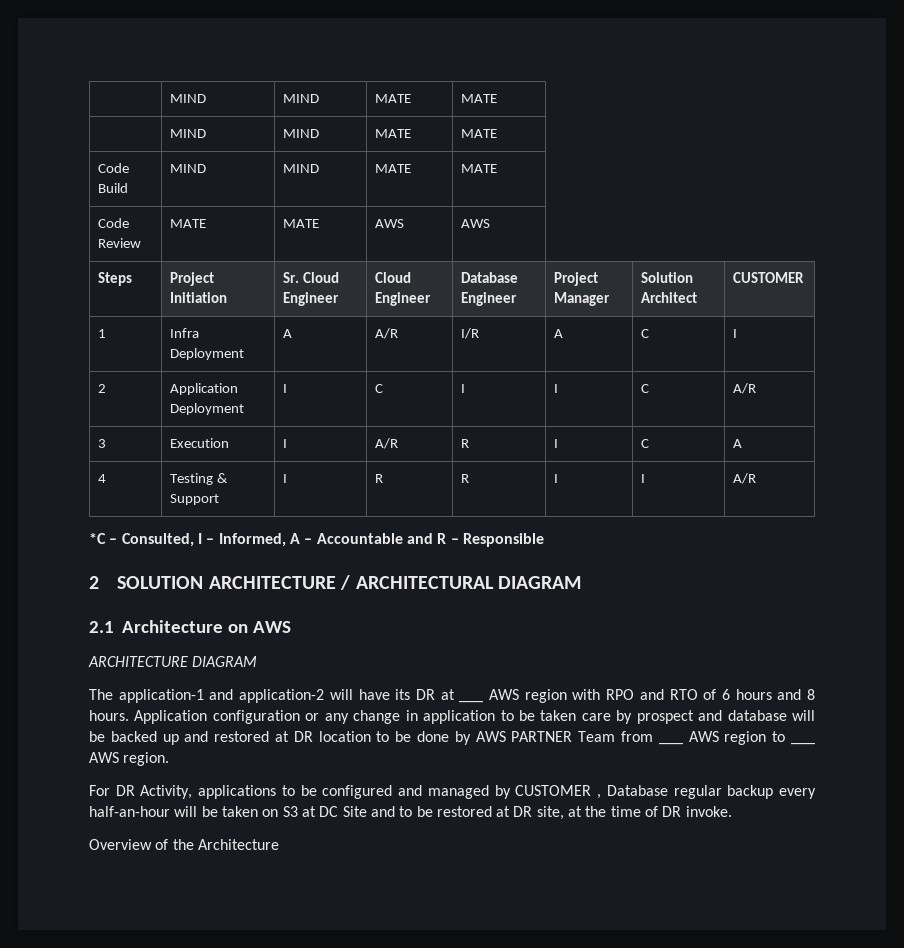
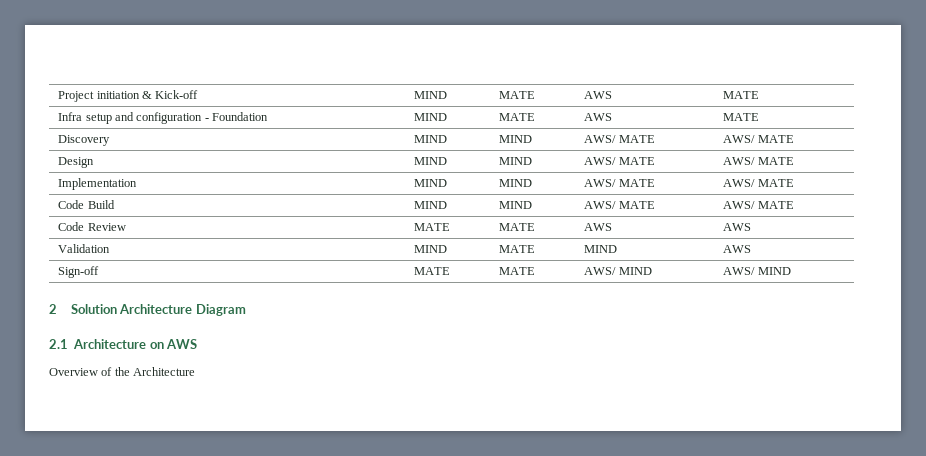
[170,94,207,103] [283,94,320,103] [375,94,412,103] [461,94,498,103] [170,129,207,138] [283,129,320,138] [375,129,412,138] | MIND | MIND | MATE | MATE // | MIND | MIND | MATE | -> [58,90,199,102] [414,91,448,99] [499,91,536,99] [584,91,613,99] [723,91,760,99] [58,112,269,124] [414,113,448,121] [499,113,536,121] [584,113,613,121] [723,113,760,121] [58,135,111,146] [414,135,448,143] [499,135,533,143] [584,135,655,143] [723,135,794,143] [58,157,95,168] [414,157,448,165] [499,157,533,165] [584,157,655,165] [723,157,794,165] [58,178,138,190] [414,179,448,187] [499,179,533,187] [584,179,655,187] [723,179,756,187] Project initiation & Kick-off | MIND | MATE | AWS | MATE // Infra setup and configuration - Foundation | MIND | MATE | AWS | MATE // Discovery | MIND | MIND | AWS/ MATE | AWS/ MATE // Design | MIND | MIND | AWS/ MATE | AWS/ MATE // Implementation | MIND | MIND | AWS/ MATE | AWS/
[375,164,412,173] MATE | -> [584,201,655,209] [723,201,756,209] AWS/ MATE | AWS/
[98,272,133,286] [170,272,215,286] [170,292,228,303] [283,272,340,283] [283,292,340,306] [375,272,412,283] [375,292,432,306] [461,272,519,283] [461,292,518,306] [554,272,599,286] [554,292,611,306] [641,272,694,283] [641,292,698,303] [733,272,805,283] [98,329,107,338] [170,328,200,338] [170,348,245,360] [283,329,293,338] [375,328,399,339] [461,328,480,339] [554,329,564,338] [641,329,650,338] [733,329,738,338] [98,384,107,393] [170,383,239,395] [170,403,245,415] [283,384,288,393] [375,384,384,393] [461,384,466,393] [554,384,559,393] [641,384,650,393] [733,383,757,394] [98,439,107,448] [170,438,230,448] [283,439,288,448] [375,438,399,449] [461,439,470,448] [554,439,559,448] [641,439,650,448] [733,439,743,448] [98,474,107,483] [170,473,229,485] [170,494,220,505] [283,474,288,483] [375,474,384,483] [461,474,470,483] [554,474,559,483] [641,474,646,483] [733,473,757,484] [89,533,544,547] [89,575,582,590] [89,620,291,633] [88,656,258,667] [89,689,455,703] [459,700,484,703] [488,689,816,703] [89,710,815,724] [89,731,653,745] [658,742,683,745] [688,731,786,745] [790,742,815,745] [89,752,170,766] [89,785,817,799] [89,806,732,820] Steps | Project Initiation | Sr. Cloud Engineer | Cloud Engineer | Database Engineer | Project Manager | Solution Architect | CUSTOMER // 1 | Infra Deployment | A | A/R | I/R | A | C | I // 2 | Application Deployment | I | C | I | I | C | A/R // 3 | Execution | I | A/R | R | I | C | A // 4 | Testing & Support | I | R | R | I | I | A/R // *C – Consulted, I – Informed, A – Accountable and R – Responsible // 2 SOLUTION ARCHITECTURE / ARCHITECTURAL DIAGRAM // 2.1 Architecture on AWS // ARCHITECTURE DIAGRAM // The application-1 and application-2 will have its DR at ___ AWS region with RPO and RTO of 6 hours and 8 hours. Application configuration or any change in application to be taken care by prospect and database will be backed up and restored at DR location to be done by AWS PARTNER Team from ___ AWS region to ___ AWS region. // For DR Activity, applications to be configured and managed by CUSTOMER , Database regular backup every half-an-hour will be taken on S3 at DC Site and to be restored at DR site, at the time of DR invoke. -> [58,244,111,253] [414,245,448,253] [499,245,536,253] [584,245,618,253] [723,245,752,253] [58,266,100,278] [414,267,451,275] [499,267,536,275] [584,267,652,275] [723,267,791,275] [49,304,246,316] [49,339,197,349] Validation | MIND | MATE | MIND | AWS // Sign-off | MATE | MATE | AWS/ MIND | AWS/ MIND // 2 Solution Architecture Diagram // 2.1 Architecture on AWS

